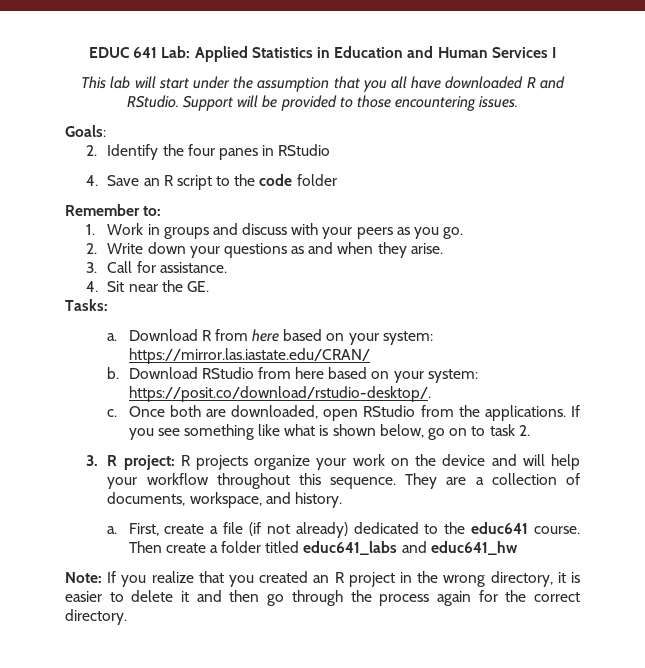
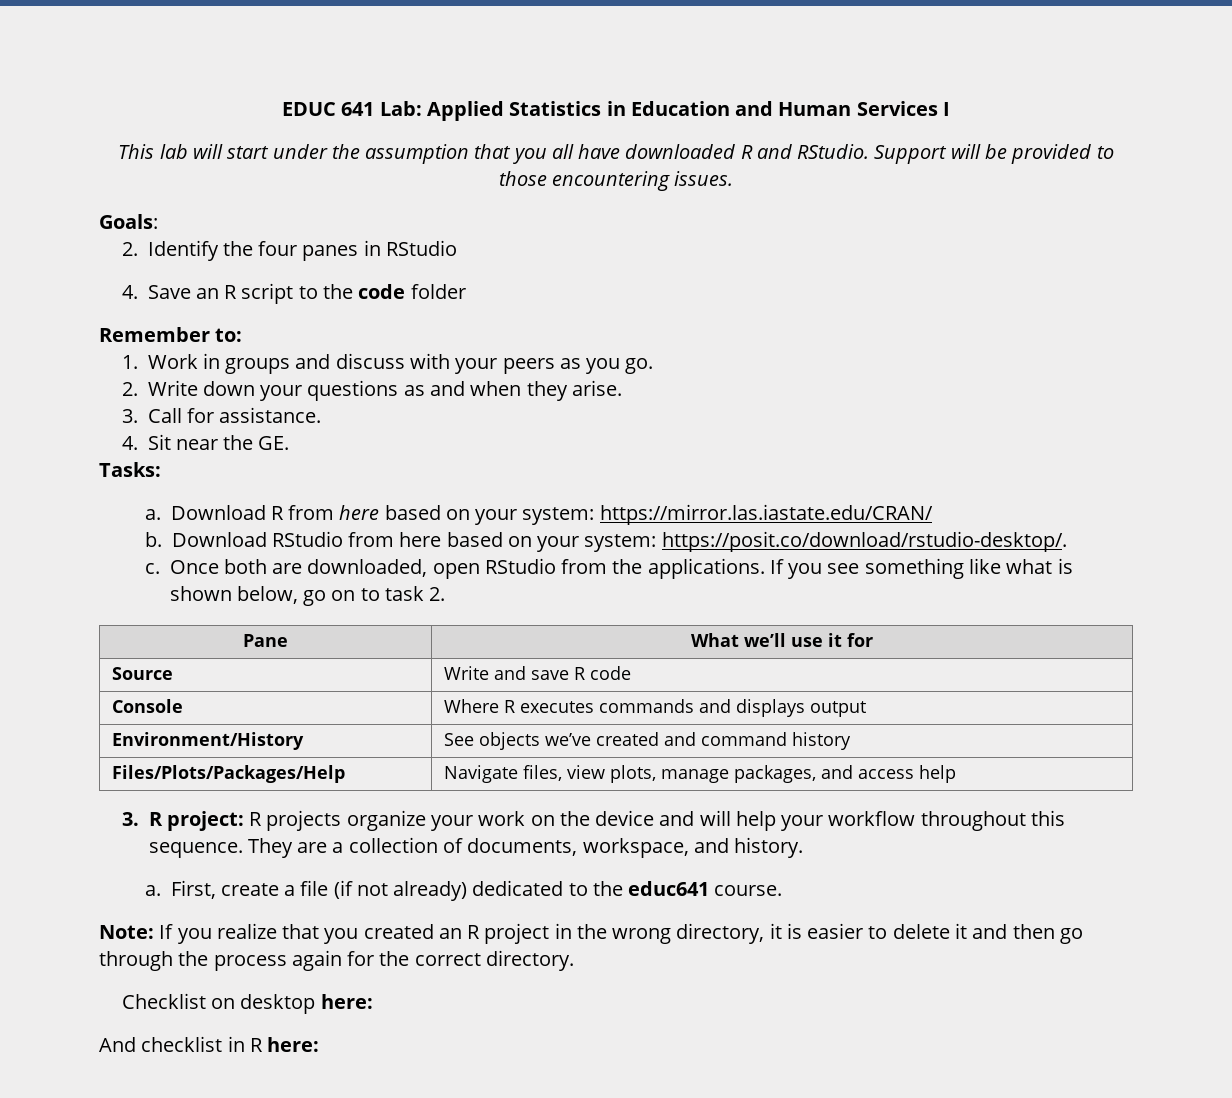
(530, 430) none -> [243,634,288,647] [691,633,873,647] [112,667,174,680] [444,666,632,680] [112,699,184,713] [444,699,867,717] [112,732,305,750] [444,732,852,750] [112,765,346,783] [444,765,957,783] // Pane | What we’ll use it for // Source | Write and save R code // Console | Where R executes commands and displays output // Environment/History | See objects we’ve created and command history // Files/Plots/Packages/Help | Navigate files, view plots, manage packages, and access help
[128,541,518,555] Then create a folder titled educ641_labs and educ641_hw -> (783, 890) none
(127, 617) none -> [121,993,373,1014] [99,1036,320,1052] // Checklist on desktop here: // And checklist in R here:

